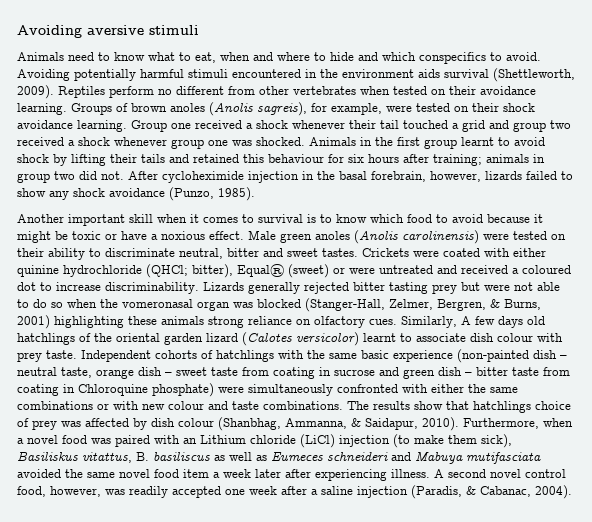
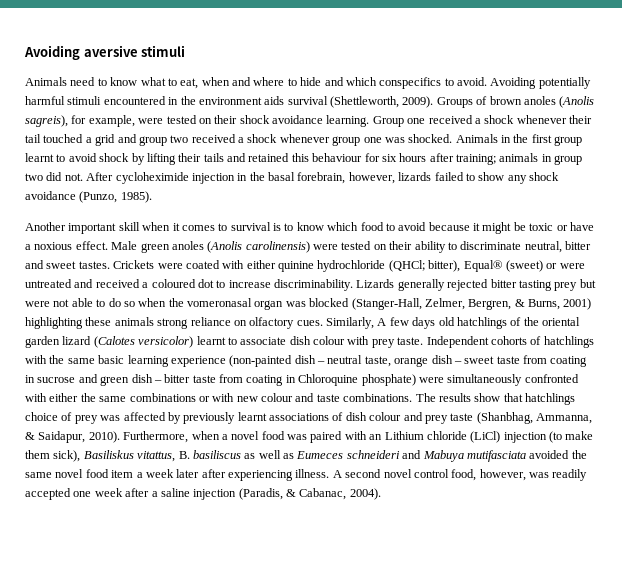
[58,86,536,98] [17,103,67,115] Reptiles perform no different from other vertebrates when tested on their avoidance learning. -> (434, 102) none
(389, 354) none -> [127,355,169,367] learning
[151,418,214,427] dish colour -> [183,412,474,424] previously learnt associations of dish colour and prey taste

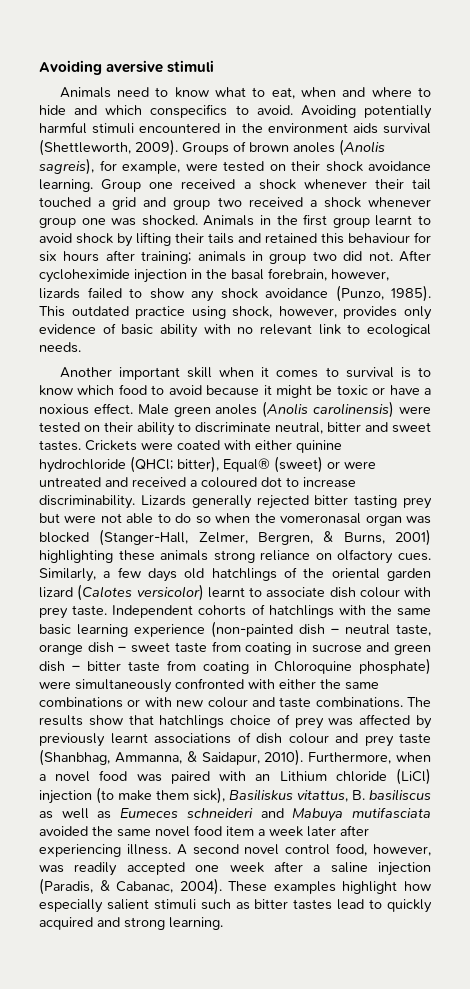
(152, 197) none -> [39,306,432,320] [39,323,432,338] [39,342,81,353] This outdated practice using shock, however, provides only evidence of basic ability with no relevant link to ecological needs.
[377,318,387,326] A -> [103,571,111,578] a
(381, 494) none -> [228,881,431,894] [39,899,433,913] [39,917,223,930] These examples highlight how especially salient stimuli such as bitter tastes lead to quickly acquired and strong learning.

